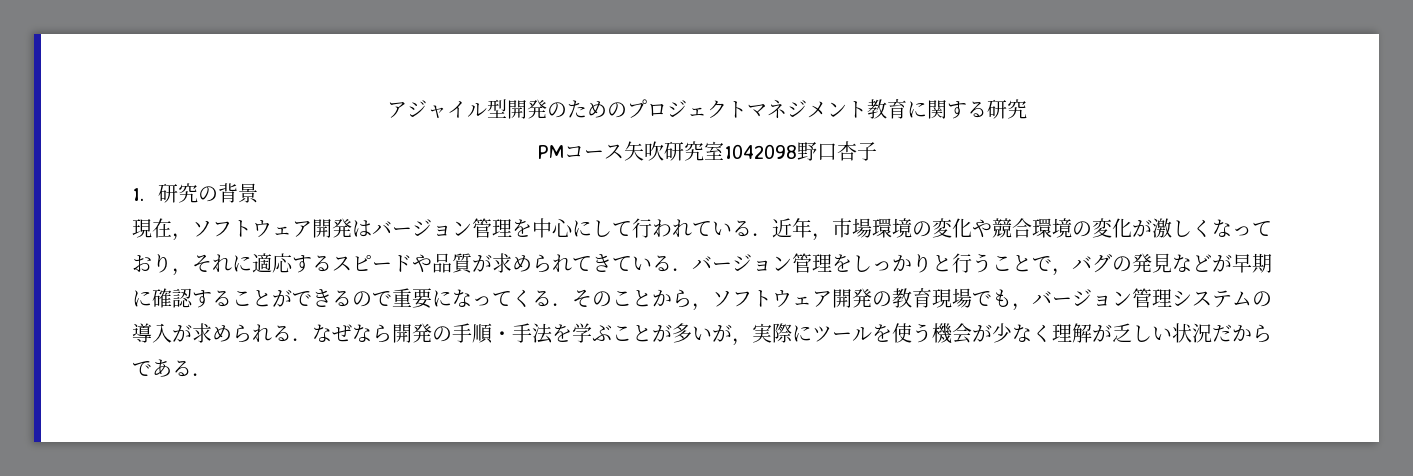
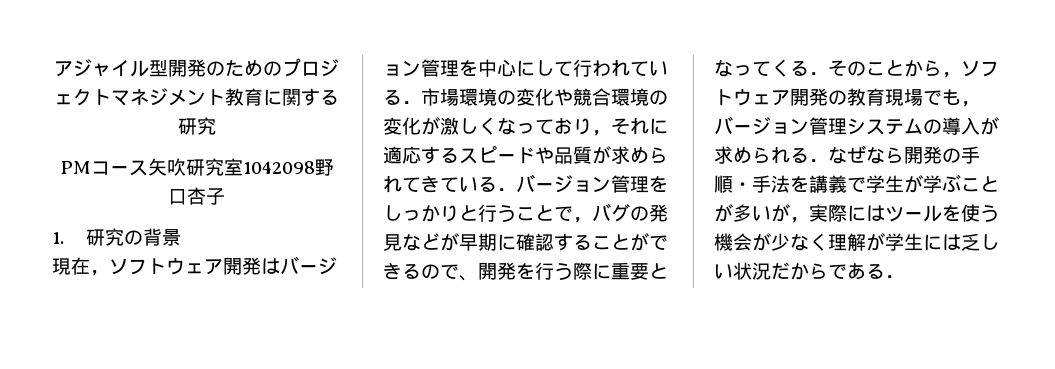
[772,218,832,241] 近年， -> (421, 102) none
[392,288,452,309] 重要に -> [459,262,668,281] 、開発を行う際に重要と
(572, 333) none -> [809,175,923,193] 講義で学生が
(812, 333) none -> [866,205,885,221] は
(1112, 333) none -> [885,233,961,251] 学生には

